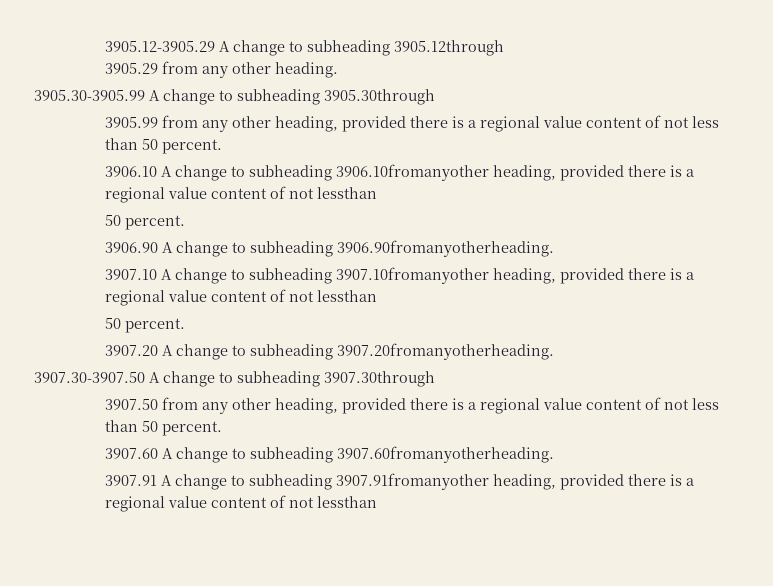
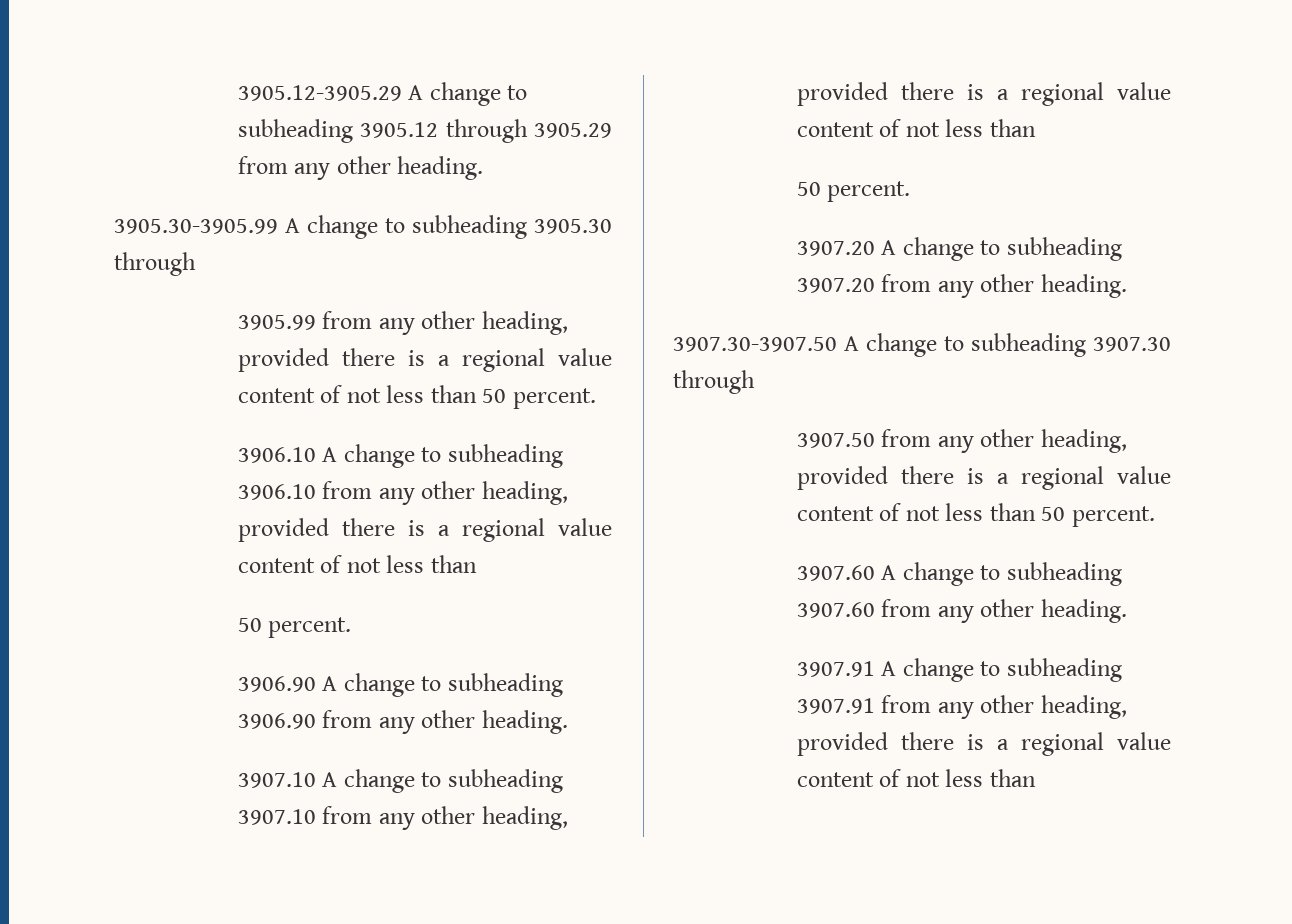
[393,40,504,56] 3905.12through // -> [360,119,528,143] 3905.12 through
[324,89,435,105] 3905.30through -> [534,219,612,234] [114,252,196,276] 3905.30 through
[335,164,489,181] 3906.10fromanyother -> [237,481,476,505] 3906.10 from any other
[316,187,377,199] lessthan -> [386,555,477,573] less than
[336,240,554,257] 3906.90fromanyotherheading. -> [237,710,568,734] 3906.90 from any other heading.
[335,267,489,284] 3907.10fromanyother -> [237,806,476,830] 3907.10 from any other
[316,290,377,302] lessthan -> [945,119,1036,137] less than
[336,343,554,360] 3907.20fromanyotherheading. -> [796,274,1127,298] 3907.20 from any other heading.
[324,371,435,387] 3907.30through -> [1093,337,1171,352] [673,370,755,394] 3907.30 through
[336,446,554,463] 3907.60fromanyotherheading. -> [796,599,1127,623] 3907.60 from any other heading.
[335,473,489,490] 3907.91fromanyother -> [796,695,1035,719] 3907.91 from any other
[316,496,377,508] lessthan -> [945,769,1036,787] less than

